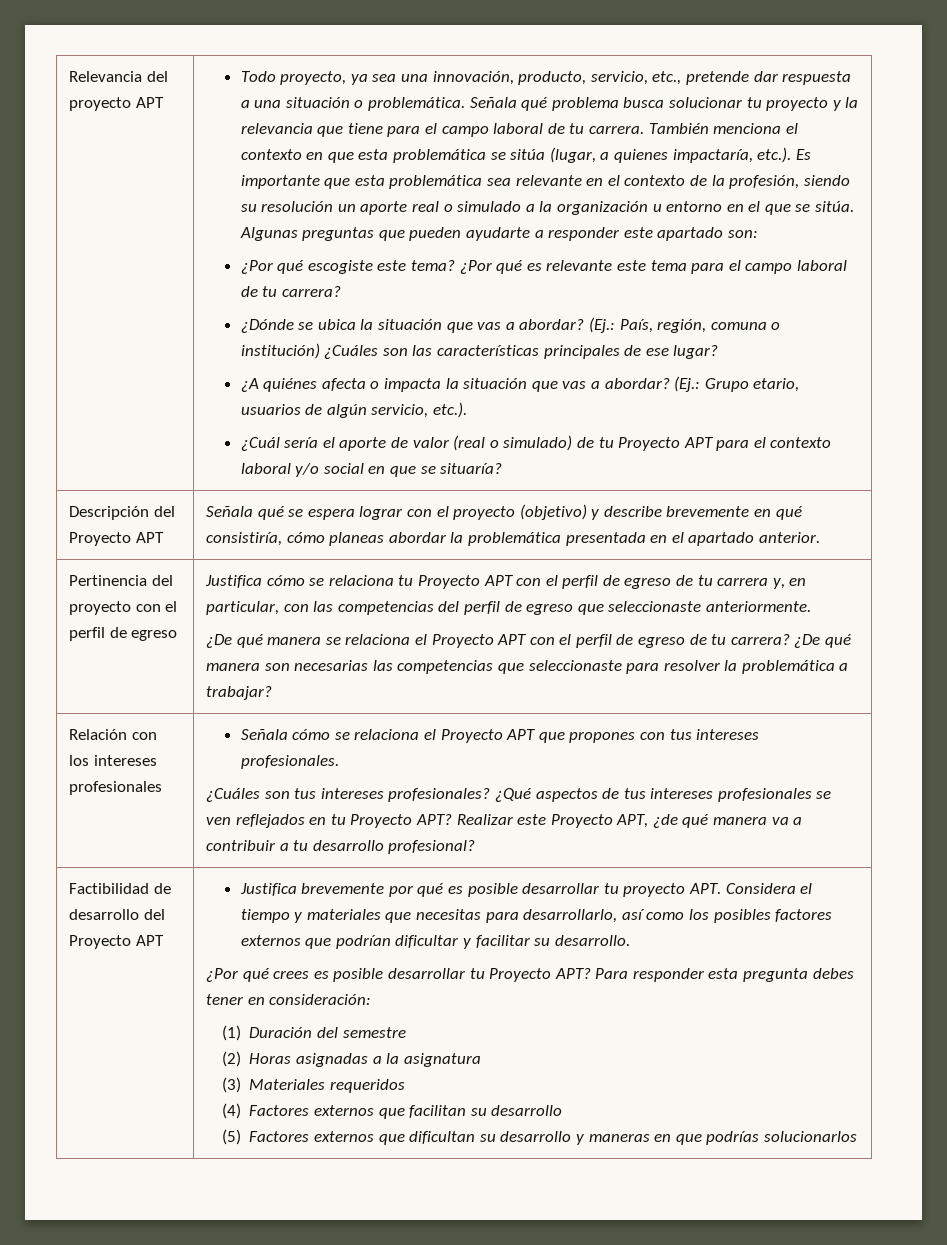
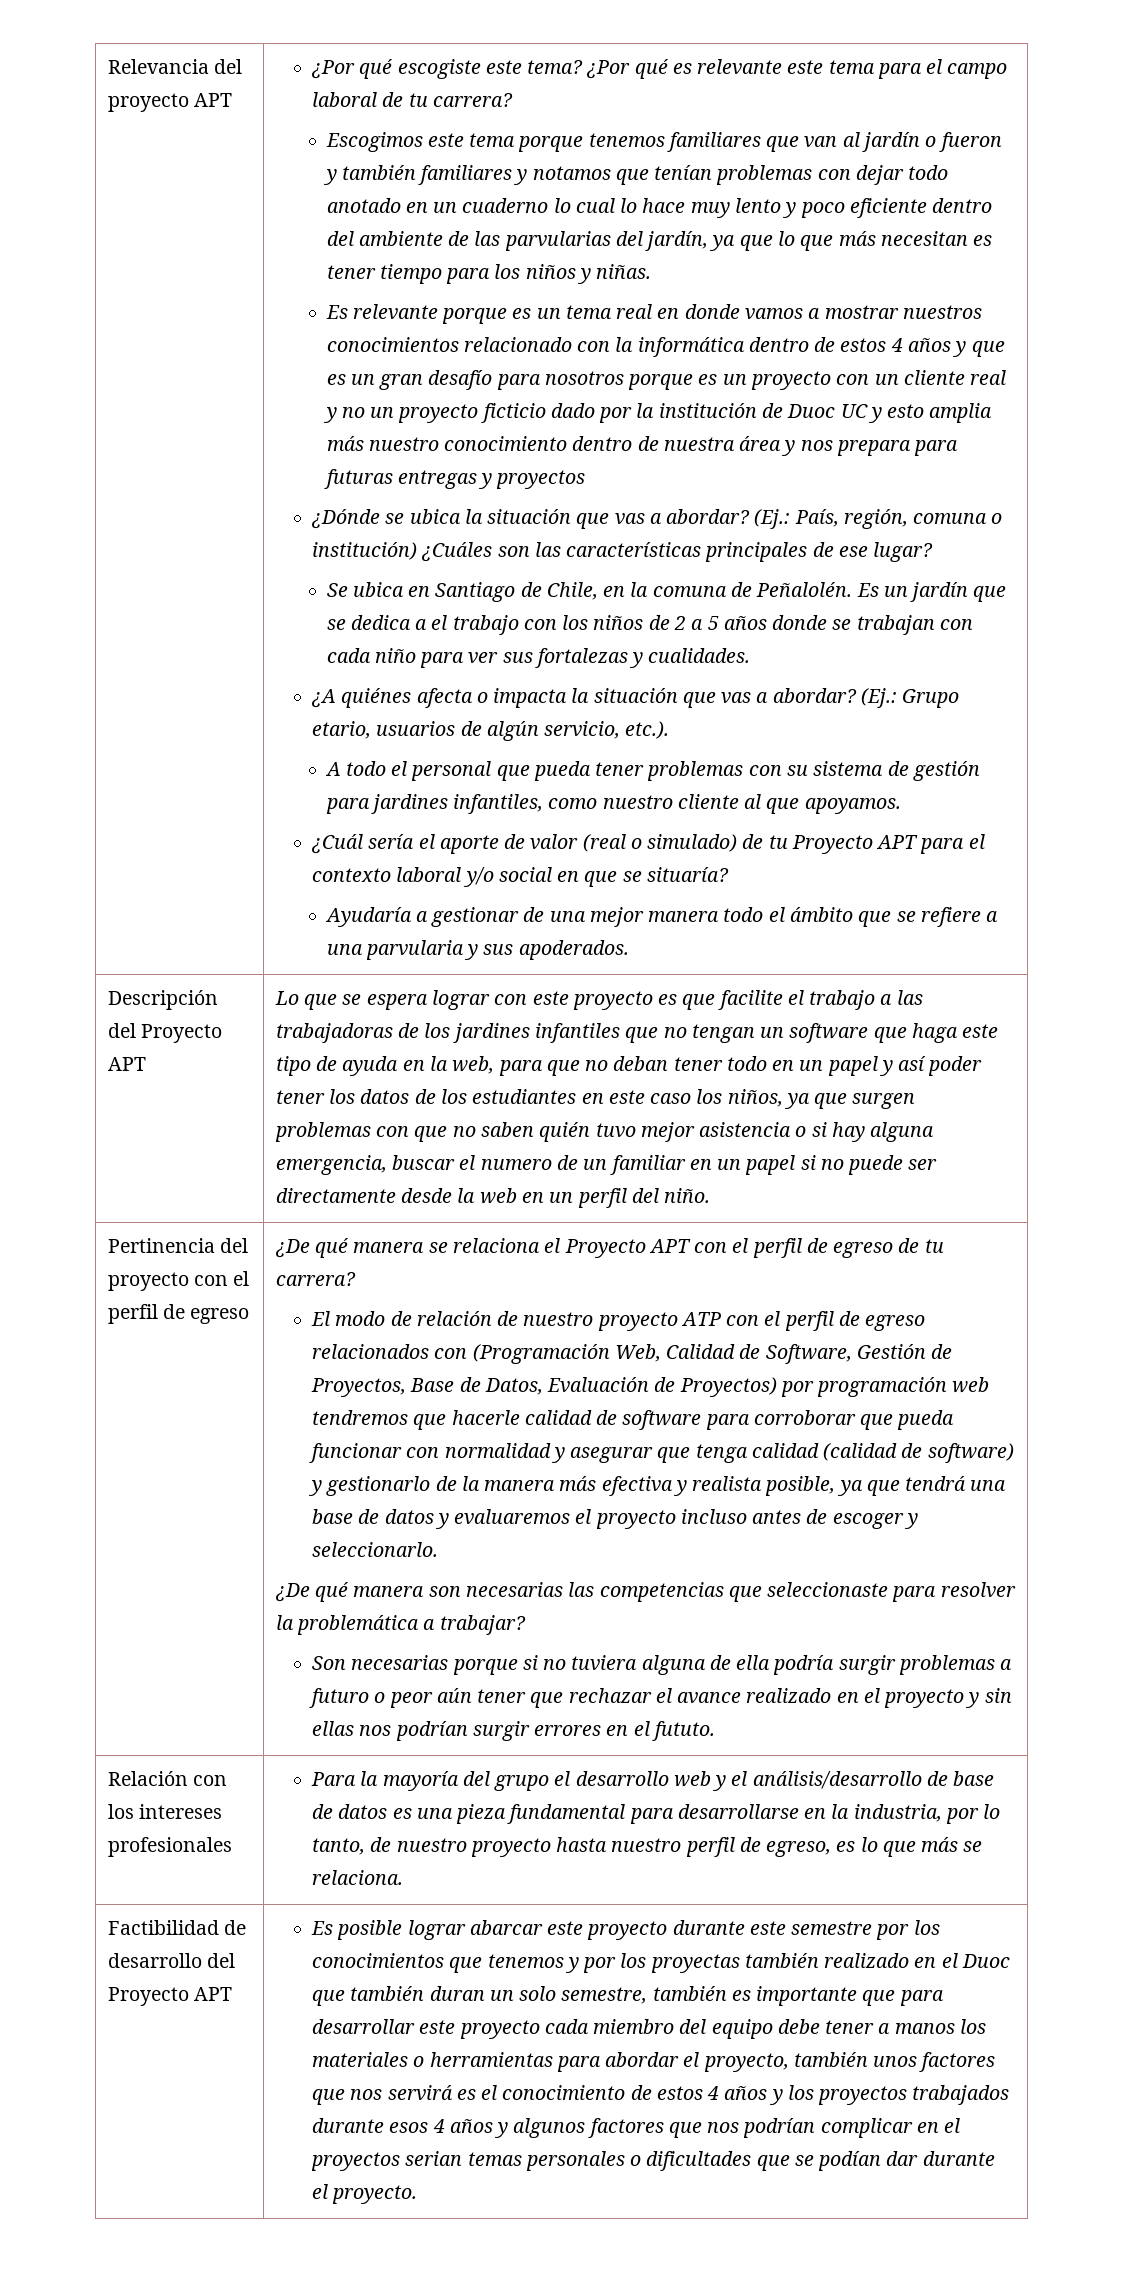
[240,71,852,85] [240,97,859,111] [240,123,798,137] [240,147,811,163] [240,175,850,189] [240,201,855,215] [239,227,758,241] Todo proyecto, ya sea una innovación, producto, servicio, etc., pretende dar respuesta a una situación o problemática. Señala qué problema busca solucionar tu proyecto y la relevancia que tiene para el campo laboral de tu carrera. También menciona el contexto en que esta problemática se sitúa (lugar, a quienes impactaría, etc.). Es importante que esta problemática sea relevante en el contexto de la profesión, siendo su resolución un aporte real o simulado a la organización u entorno en el que se sitúa. Algunas preguntas que pueden ayudarte a responder este apartado son: // -> (233, 100) none
(341, 291) none -> [325,132,1002,152] [322,165,949,185] [326,198,993,218] [326,231,993,251] [326,264,652,284] [325,304,982,324] [326,337,1005,357] [326,370,1007,390] [322,403,993,423] [326,436,959,456] [323,469,586,489] // Escogimos este tema porque tenemos familiares que van al jardín o fueron y también familiares y notamos que tenían problemas con dejar todo anotado en un cuaderno lo cual lo hace muy lento y poco eficiente dentro del ambiente de las parvularias del jardín, ya que lo que más necesitan es tener tiempo para los niños y niñas. // Es relevante porque es un tema real en donde vamos a mostrar nuestros conocimientos relacionado con la informática dentro de estos 4 años y que es un gran desafío para nosotros porque es un proyecto con un cliente real y no un proyecto ficticio dado por la institución de Duoc UC y esto amplia más nuestro conocimiento dentro de nuestra área y nos prepara para futuras entregas y proyectos
(719, 352) none -> [326,582,1007,602] [326,615,973,635] [326,648,751,668] // Se ubica en Santiago de Chile, en la comuna de Peñalolén. Es un jardín que se dedica a el trabajo con los niños de 2 a 5 años donde se trabajan con cada niño para ver sus fortalezas y cualidades.
(467, 410) none -> [324,761,980,781] [325,794,901,814] // A todo el personal que pueda tener problemas con su sistema de gestión para jardines infantiles, como nuestro cliente al que apoyamos.
(503, 468) none -> [324,907,999,927] [326,940,629,960] // Ayudaría a gestionar de una mejor manera todo el ámbito que se refiere a una parvularia y sus apoderados.
[205,506,285,520] Señala qué -> [274,991,338,1010] Lo que
[436,504,803,520] [205,532,820,546] el proyecto (objetivo) y describe brevemente en qué consistiría, cómo planeas abordar la problemática presentada en el apartado anterior. -> [532,990,923,1010] [275,1023,999,1043] [275,1056,983,1076] [275,1089,916,1109] [274,1122,935,1142] [275,1155,938,1175] [275,1188,711,1208] este proyecto es que facilite el trabajo a las trabajadoras de los jardines infantiles que no tengan un software que haga este tipo de ayuda en la web, para que no deban tener todo en un papel y así poder tener los datos de los estudiantes en este caso los niños, ya que surgen problemas con que no saben quién tuvo mejor asistencia o si hay alguna emergencia, buscar el numero de un familiar en un papel si no puede ser directamente desde la web en un perfil del niño.
[204,575,807,589] [205,601,811,615] Justifica cómo se relaciona tu Proyecto APT con el perfil de egreso de tu carrera y, en particular, con las competencias del perfil de egreso que seleccionaste anteriormente. // -> (250, 1316) none
(790, 639) none -> [310,1311,926,1331] [311,1344,953,1364] [310,1377,990,1397] [311,1410,955,1430] [308,1443,1014,1463] [307,1476,1007,1496] [311,1509,918,1529] [311,1542,438,1557] // El modo de relación de nuestro proyecto ATP con el perfil de egreso relacionados con (Programación Web, Calidad de Software, Gestión de Proyectos, Base de Datos, Evaluación de Proyectos) por programación web tendremos que hacerle calidad de software para corroborar que pueda funcionar con normalidad y asegurar que tenga calidad (calidad de software) y gestionarlo de la manera más efectiva y realista posible, ya que tendrá una base de datos y evaluaremos el proyecto incluso antes de escoger y seleccionarlo. //
(272, 693) none -> [311,1655,1013,1675] [308,1688,1012,1708] [311,1721,715,1741] // Son necesarias porque si no tuviera alguna de ella podría surgir problemas a futuro o peor aún tener que rechazar el avance realizado en el proyecto y sin ellas nos podrían surgir errores en el fututo.
[240,729,760,743] [240,755,339,769] [205,788,832,802] [205,814,803,828] [205,840,476,854] Señala cómo se relaciona el Proyecto APT que propones con tus intereses profesionales. // ¿Cuáles son tus intereses profesionales? ¿Qué aspectos de tus intereses profesionales se ven reflejados en tu Proyecto APT? Realizar este Proyecto APT, ¿de qué manera va a contribuir a tu desarrollo profesional? -> [310,1771,995,1791] [311,1804,1001,1824] [311,1837,983,1857] [311,1870,403,1885] Para la mayoría del grupo el desarrollo web y el análisis/desarrollo de base de datos es una pieza fundamental para desarrollarse en la industria, por lo tanto, de nuestro proyecto hasta nuestro perfil de egreso, es lo que más se relaciona.
[239,883,813,897] [240,909,833,923] [240,935,630,949] [205,968,854,982] [205,994,372,1005] [221,1025,406,1041] [221,1051,481,1067] [221,1077,406,1093] [221,1103,563,1119] [221,1129,857,1145] Justifica brevemente por qué es posible desarrollar tu proyecto APT. Considera el tiempo y materiales que necesitas para desarrollarlo, así como los posibles factores externos que podrían dificultar y facilitar su desarrollo. // ¿Por qué crees es posible desarrollar tu Proyecto APT? Para responder esta pregunta debes tener en consideración: // (1) Duración del semestre // (2) Horas asignadas a la asignatura // (3) Materiales requeridos // (4) Factores externos que facilitan su desarrollo // (5) Factores externos que dificultan su desarrollo y maneras en que podrías solucionarlos -> [310,1920,940,1940] [311,1953,1010,1973] [311,1986,944,2006] [311,2019,986,2039] [311,2052,996,2072] [311,2085,1010,2105] [311,2118,961,2138] [310,2151,995,2171] [311,2184,418,2204] Es posible lograr abarcar este proyecto durante este semestre por los conocimientos que tenemos y por los proyectas también realizado en el Duoc que también duran un solo semestre, también es importante que para desarrollar este proyecto cada miembro del equipo debe tener a manos los materiales o herramientas para abordar el proyecto, también unos factores que nos servirá es el conocimiento de estos 4 años y los proyectos trabajados durante esos 4 años y algunos factores que nos podrían complicar en el proyectos serian temas personales o dificultades que se podían dar durante el proyecto.

